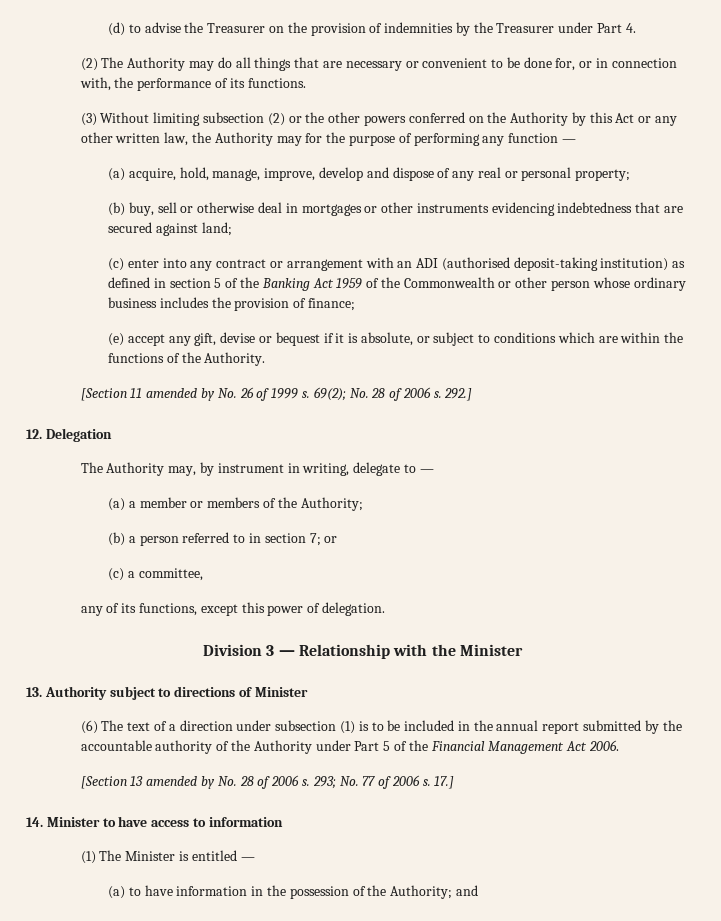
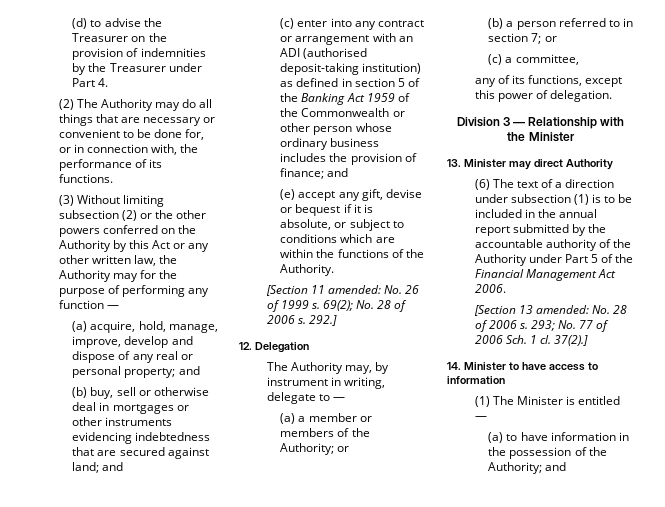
(631, 175) none -> [178,366,200,375] and
(232, 229) none -> [102,462,124,471] and
(355, 304) none -> [327,168,349,177] and
[146,388,216,401] amended by -> [327,285,381,294] amended:
(363, 504) none -> [337,446,350,452] or
[44,686,308,700] Authority subject to directions of Minister -> [463,159,613,170] Minister may direct Authority
[146,776,216,789] amended by -> [535,305,589,314] amended:
[422,776,455,789] s. 17.] -> [505,335,588,346] Sch. 1 cl. 37(2).]

